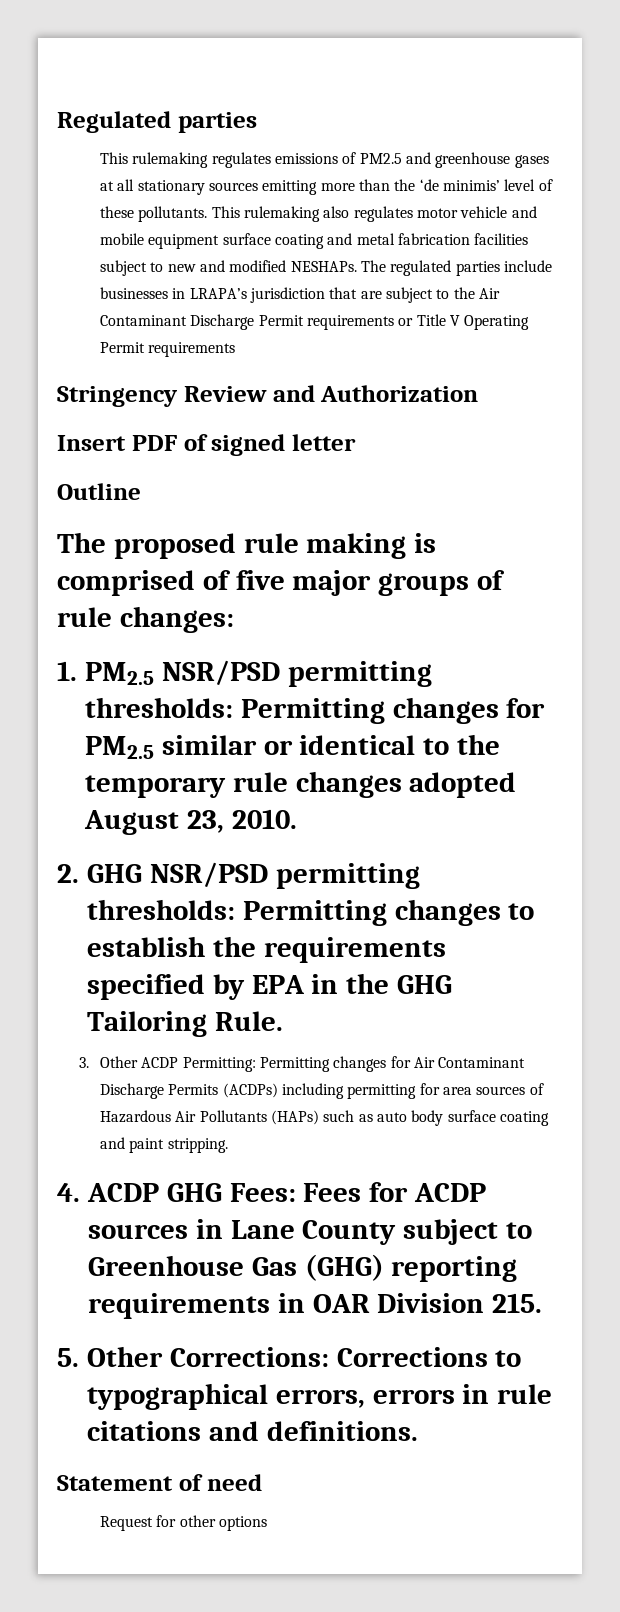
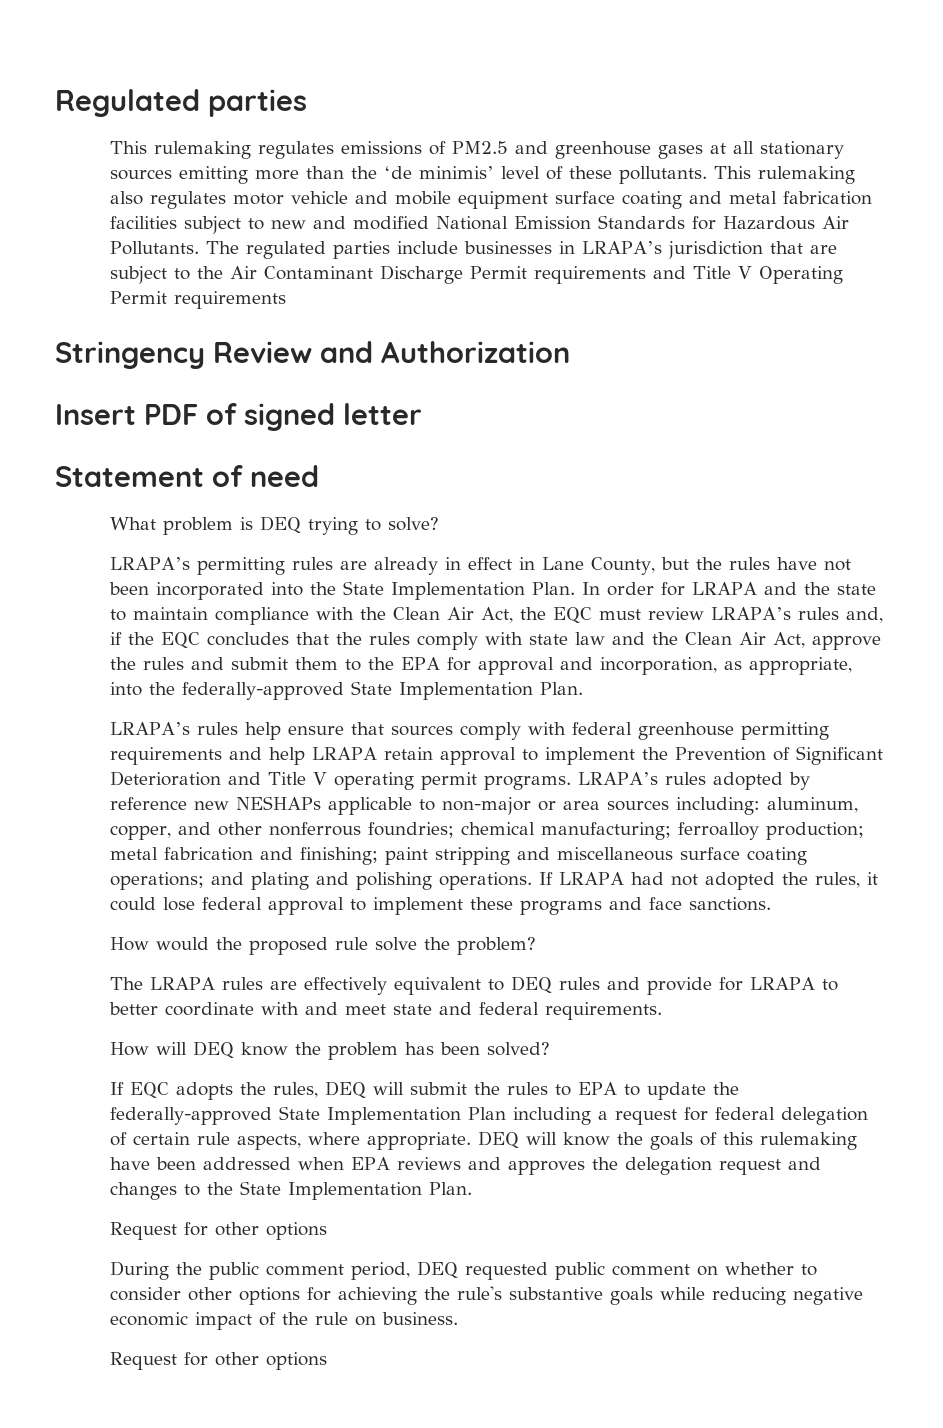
[290,261,357,272] NESHAPs. -> [436,215,850,230] [110,241,200,255] National Emission Standards for Hazardous Air Pollutants.
[398,318,414,326] or -> [653,266,687,279] and
[57,483,141,500] [57,532,437,559] [57,570,505,596] [57,606,234,633] [57,660,432,687] [85,697,546,724] [85,734,501,759] [85,771,517,798] [84,809,297,835] [57,862,420,889] [87,899,535,926] [87,936,446,963] [87,973,453,1000] [87,1011,283,1037] [78,1056,526,1072] [100,1083,544,1099] [100,1110,549,1126] [100,1137,228,1153] [57,1182,487,1202] [88,1219,533,1245] [88,1254,518,1282] [88,1293,543,1319] [57,1346,522,1367] [87,1383,553,1410] [87,1421,418,1441] [57,1474,262,1491] Outline // The proposed rule making is comprised of five major groups of rule changes: // 1. PM2.5 NSR/PSD permitting thresholds: Permitting changes for PM2.5 similar or identical to the temporary rule changes adopted August 23, 2010. // 2. GHG NSR/PSD permitting thresholds: Permitting changes to establish the requirements specified by EPA in the GHG Tailoring Rule. // 3. Other ACDP Permitting: Permitting changes for Air Contaminant Discharge Permits (ACDPs) including permitting for area sources of Hazardous Air Pollutants (HAPs) such as auto body surface coating and paint stripping. // 4. ACDP GHG Fees: Fees for ACDP sources in Lane County subject to Greenhouse Gas (GHG) reporting requirements in OAR Division 215. // 5. Other Corrections: Corrections to typographical errors, errors in rule citations and definitions. // Statement of need -> [55,465,319,487] [110,516,440,535] [110,557,852,575] [109,581,877,600] [110,607,884,625] [110,632,882,650] [110,657,853,675] [110,681,584,700] [110,722,830,740] [110,746,884,765] [110,771,811,790] [110,796,859,815] [110,822,865,840] [110,847,808,865] [110,872,879,890] [110,897,772,915] [110,937,537,955] [110,976,839,995] [109,1002,663,1020] [110,1041,551,1060] [110,1081,740,1100] [110,1106,869,1125] [110,1131,858,1150] [110,1157,822,1175] [110,1181,473,1200] [110,1222,328,1240] [110,1261,818,1280] [110,1286,864,1305] [110,1312,459,1330] Statement of need // What problem is DEQ trying to solve? // LRAPA’s permitting rules are already in effect in Lane County, but the rules have not been incorporated into the State Implementation Plan. In order for LRAPA and the state to maintain compliance with the Clean Air Act, the EQC must review LRAPA’s rules and, if the EQC concludes that the rules comply with state law and the Clean Air Act, approve the rules and submit them to the EPA for approval and incorporation, as appropriate, into the federally-approved State Implementation Plan. // LRAPA’s rules help ensure that sources comply with federal greenhouse permitting requirements and help LRAPA retain approval to implement the Prevention of Significant Deterioration and Title V operating permit programs. LRAPA’s rules adopted by reference new NESHAPs applicable to non-major or area sources including: aluminum, copper, and other nonferrous foundries; chemical manufacturing; ferroalloy production; metal fabrication and finishing; paint stripping and miscellaneous surface coating operations; and plating and polishing operations. If LRAPA had not adopted the rules, it could lose federal approval to implement these programs and face sanctions. // How would the proposed rule solve the problem? // The LRAPA rules are effectively equivalent to DEQ rules and provide for LRAPA to better coordinate with and meet state and federal requirements. // How will DEQ know the problem has been solved? // If EQC adopts the rules, DEQ will submit the rules to EPA to update the federally-approved State Implementation Plan including a request for federal delegation of certain rule aspects, where appropriate. DEQ will know the goals of this rulemaking have been addressed when EPA reviews and approves the delegation request and changes to the State Implementation Plan. // Request for other options // During the public comment period, DEQ requested public comment on whether to consider other options for achieving the rule's substantive goals while reducing negative economic impact of the rule on business.

